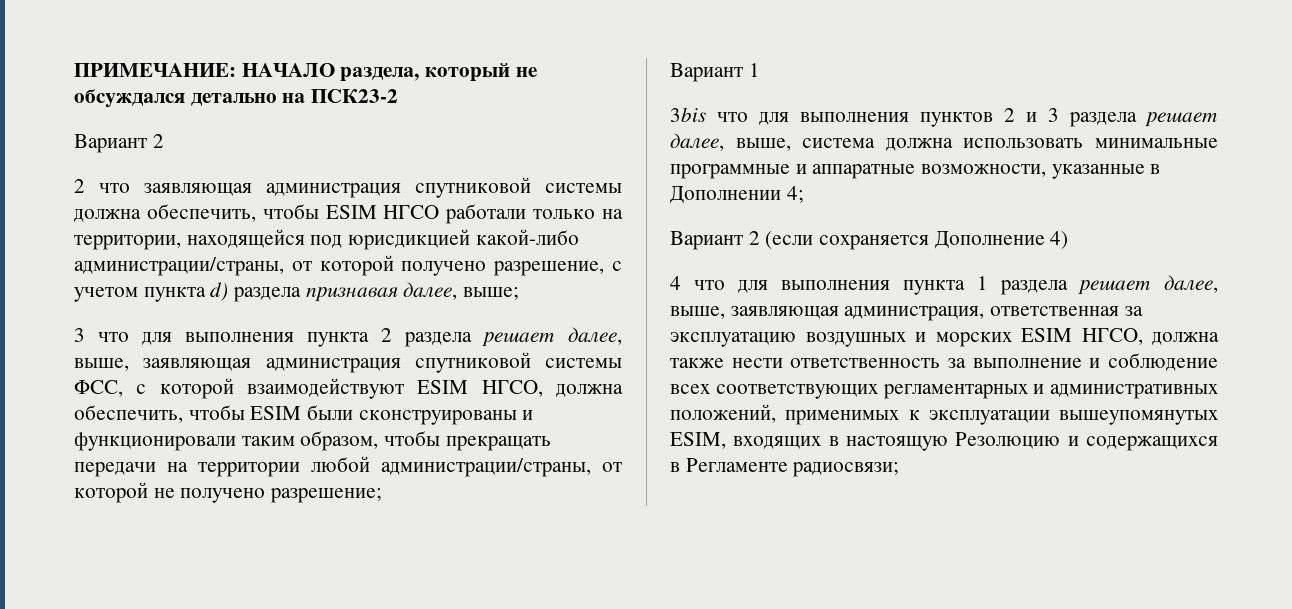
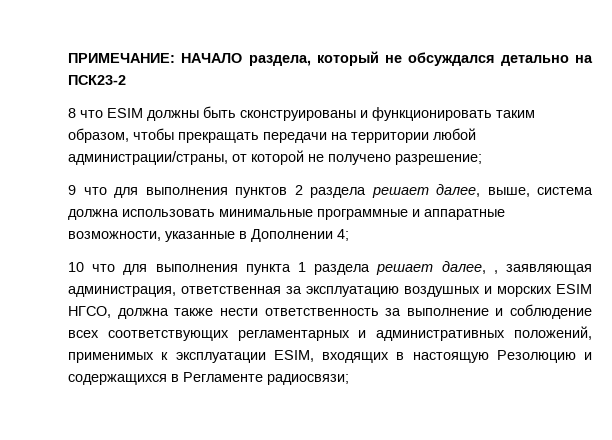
[74,134,164,153] [74,177,622,198] [74,204,623,224] [74,229,579,250] [74,255,622,276] [74,282,520,302] [74,327,622,347] [74,352,622,373] [74,378,623,399] [74,405,354,423] Вариант 2 // 2 что заявляющая администрация спутниковой системы должна обеспечить, чтобы ESIM НГСО работали только на территории, находящейся под юрисдикцией какой-либо администрации/страны, от которой получено разрешение, с учетом пункта d) раздела признавая далее, выше; // 3 что для выполнения пункта 2 раздела решает далее, выше, заявляющая администрация спутниковой системы ФСС, с которой взаимодействуют ESIM НГСО, должна обеспечить, чтобы ESIM были -> [68,106,236,121] 8 что ESIM должны быть
[74,432,236,451] функционировали -> [372,107,492,121] функционировать
[670,63,760,82] [670,107,706,122] Вариант 1 // 3bis -> [68,185,76,195] 9
[1026,108,1059,122] и 3 -> (303, 190) none
[670,231,1069,250] [670,276,681,290] Вариант 2 (если сохраняется Дополнение 4) // 4 -> [68,262,84,272] 10
[670,306,725,319] выше, -> [493,270,498,274] ,
[1059,410,1218,425] вышеупомянутых -> (266, 357) none

